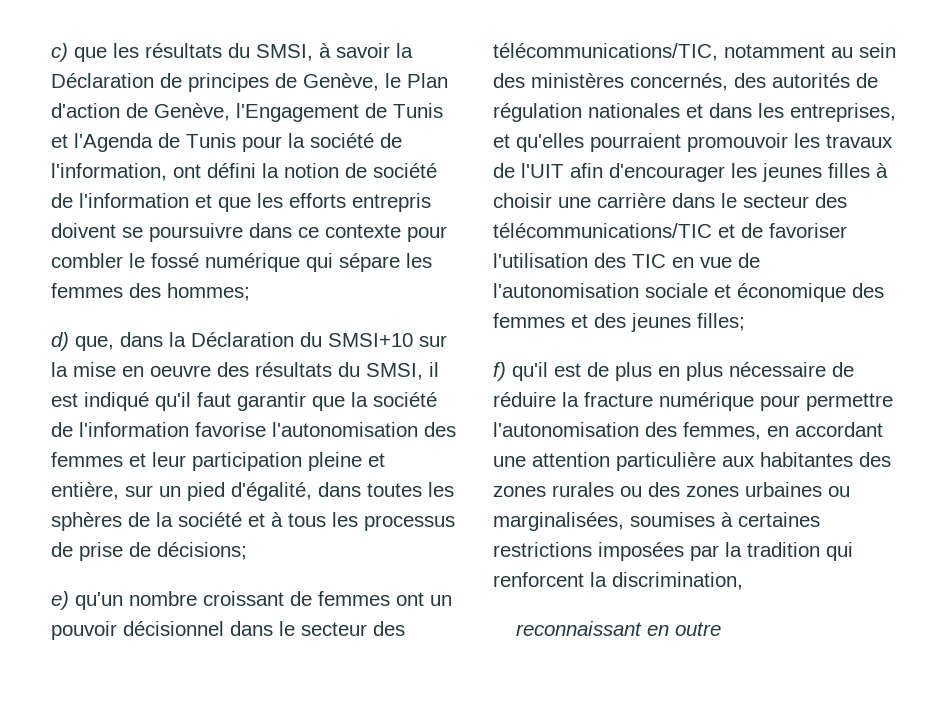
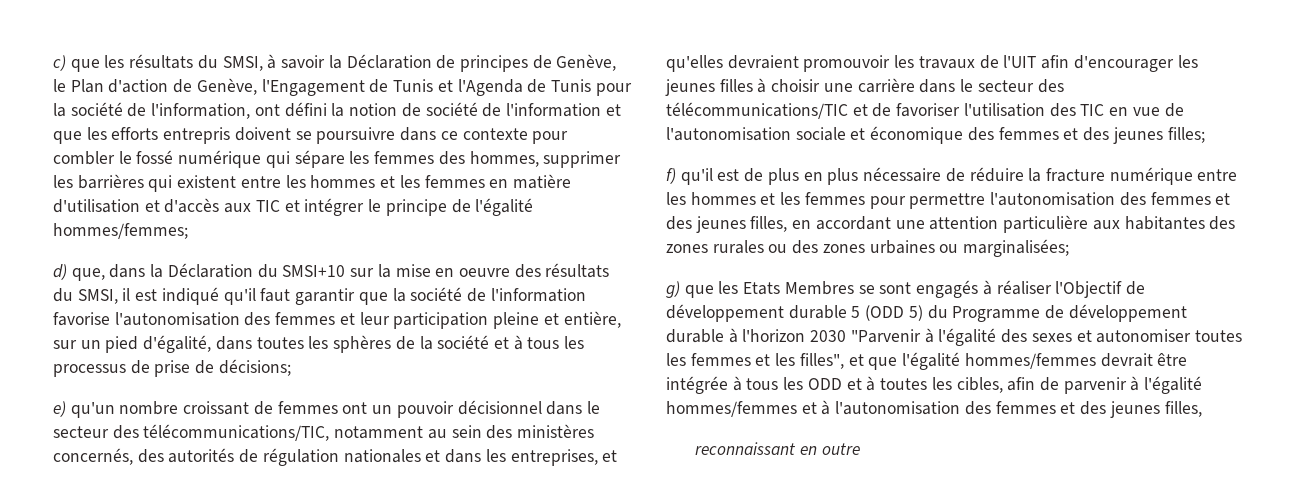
[167,283,250,301] hommes; -> [469,151,622,168] [53,174,571,192] [53,198,534,216] [53,223,188,239] hommes, supprimer les barrières qui existent entre les hommes et les femmes en matière d'utilisation et d'accès aux TIC et intégrer le principe de l'égalité hommes/femmes;
[590,133,681,152] pourraient -> [727,55,799,69] devraient
[760,393,893,411] [493,422,761,440] pour permettre l'autonomisation des femmes, -> [1197,169,1238,181] [666,192,1231,209] [666,216,788,233] entre les hommes et les femmes pour permettre l'autonomisation des femmes et des jeunes filles,
[493,512,820,531] [493,542,853,561] [493,572,743,590] marginalisées, soumises à certaines restrictions imposées par la tradition qui renforcent la discrimination, -> [963,239,1070,257] [666,280,1145,298] [666,304,1187,322] [666,328,1242,346] [666,352,1188,370] [666,376,1203,394] [666,400,1202,418] marginalisées; // g) que les Etats Membres se sont engagés à réaliser l'Objectif de développement durable 5 (ODD 5) du Programme de développement durable à l'horizon 2030 "Parvenir à l'égalité des sexes et autonomiser toutes les femmes et les filles", et que l'égalité hommes/femmes devrait être intégrée à tous les ODD et à toutes les cibles, afin de parvenir à l'égalité hommes/femmes et à l'autonomisation des femmes et des jeunes filles,

